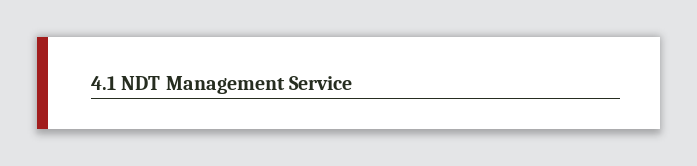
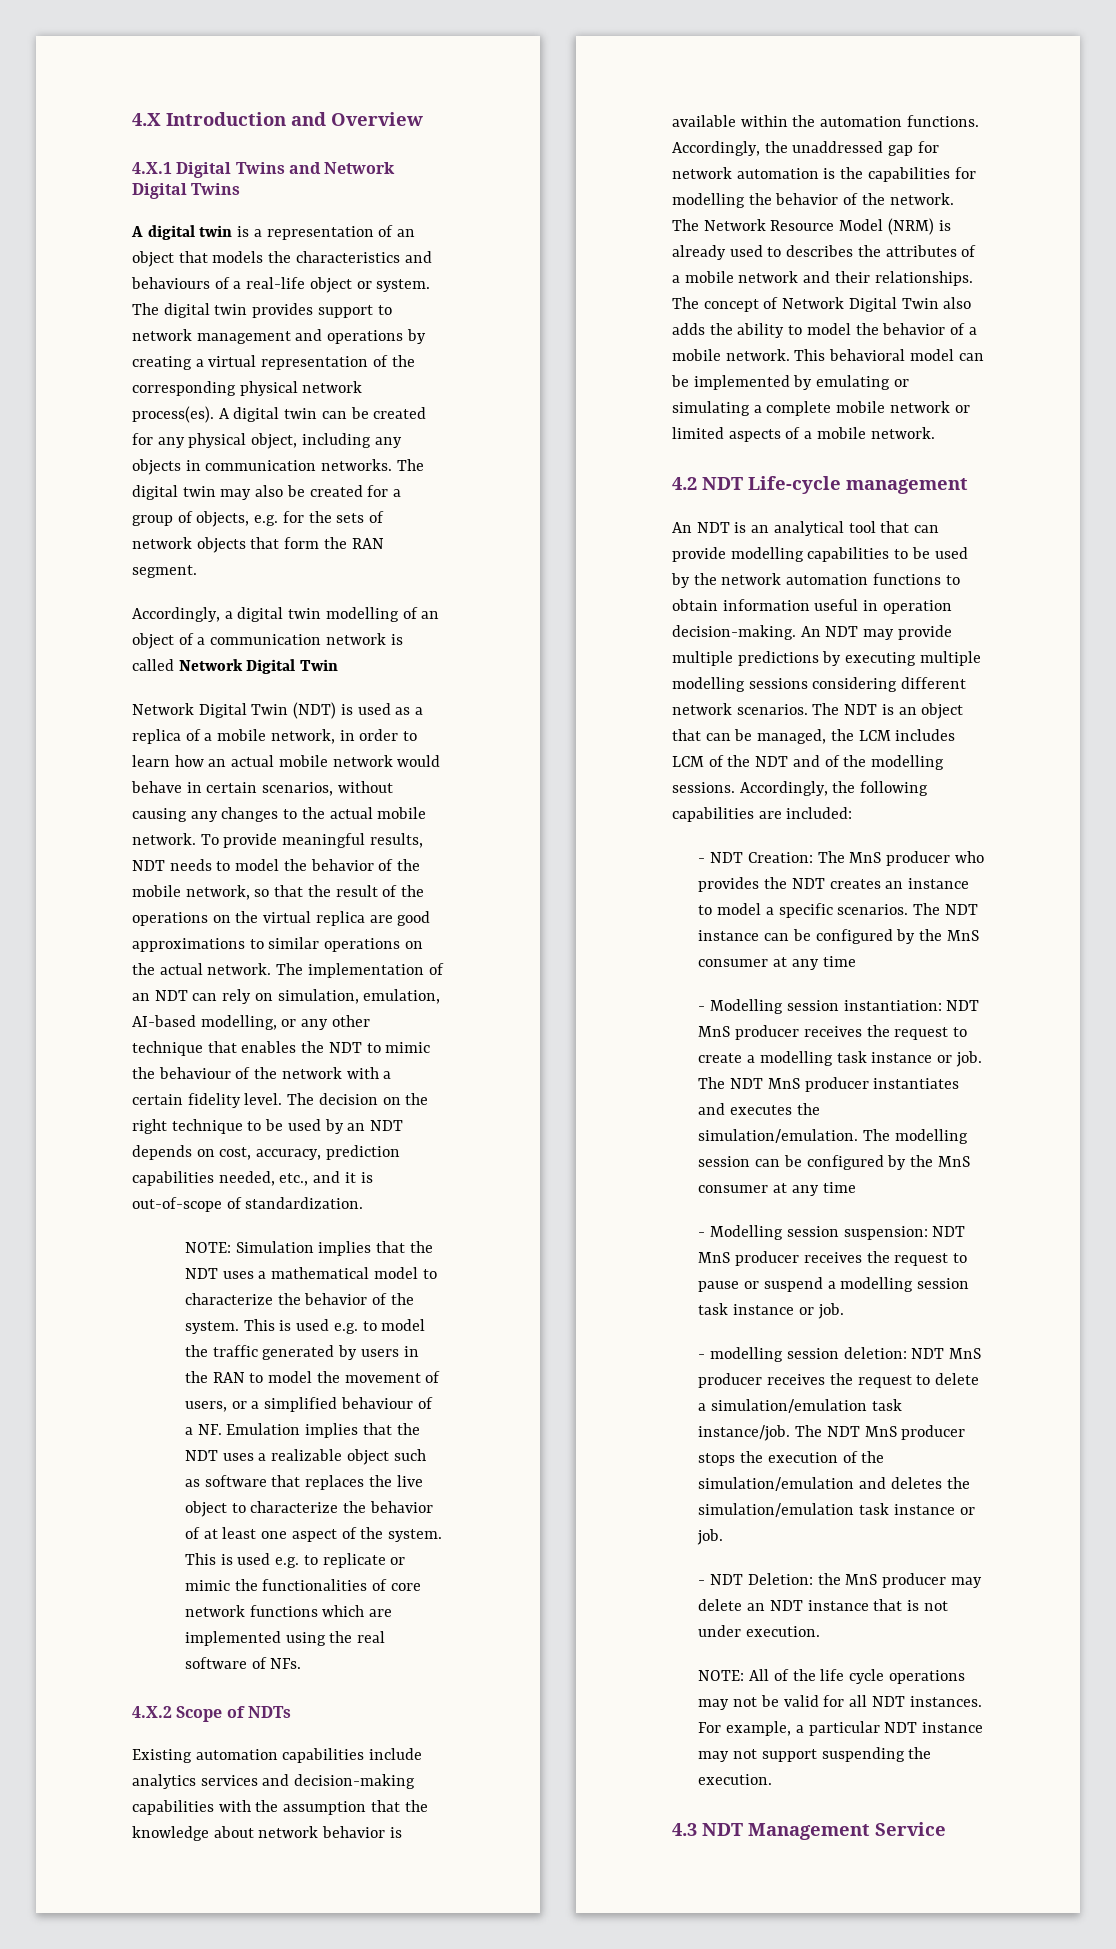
[91,76,116,90] 4.1 -> [132,112,423,126] [132,162,396,178] [132,183,241,199] [131,225,416,240] [132,251,432,267] [131,277,431,293] [132,303,392,318] [132,329,426,344] [132,355,415,370] [132,381,363,396] [132,406,427,423] [132,433,402,449] [132,459,424,475] [132,485,402,500] [132,511,385,527] [132,537,384,553] [132,565,197,578] [132,607,440,622] [132,633,403,649] [132,659,339,674] [132,702,424,719] [132,729,418,744] [132,755,441,767] [131,781,393,796] [132,807,427,822] [132,833,423,848] [132,859,421,871] [132,885,425,900] [132,911,431,926] [132,937,423,952] [132,963,444,978] [132,989,441,1004] [132,1015,370,1030] [132,1041,431,1056] [132,1067,392,1079] [132,1093,429,1108] [132,1119,404,1134] [132,1145,400,1160] [132,1171,373,1186] [132,1197,364,1212] [184,1241,433,1256] [184,1267,437,1279] [184,1293,414,1305] [184,1319,426,1334] [184,1345,419,1360] [184,1371,441,1383] [184,1397,433,1412] [184,1423,420,1438] [184,1449,426,1465] [184,1475,423,1490] [184,1501,433,1517] [184,1527,443,1542] [184,1553,406,1568] [184,1579,421,1591] [184,1605,393,1617] [184,1631,386,1646] [184,1657,302,1669] [132,1706,291,1722] [132,1748,423,1763] [132,1774,416,1789] [132,1800,428,1815] [132,1826,402,1841] [672,115,979,127] [672,141,939,156] [672,167,976,182] [672,193,954,208] [672,218,951,235] [672,245,977,260] [672,271,973,286] [672,297,972,312] [672,323,977,338] [672,349,984,361] [671,375,909,390] [672,401,970,416] [672,427,935,442] [672,476,968,494] [672,521,940,536] [672,547,968,562] [671,573,960,588] [672,599,952,614] [672,625,952,640] [672,651,981,666] [672,677,967,692] [672,703,964,719] [672,729,956,744] [672,755,945,770] [672,781,929,796] [672,807,853,822] [698,851,984,866] [698,877,970,892] [698,903,978,918] [698,929,979,944] [698,956,856,970] [698,999,980,1014] [698,1025,968,1040] [698,1051,982,1067] [698,1077,960,1092] [698,1103,820,1115] [698,1129,968,1144] [698,1155,970,1170] [698,1182,856,1196] [698,1225,966,1240] [698,1251,968,1266] [698,1277,970,1292] [698,1303,844,1319] [698,1347,982,1362] [698,1373,980,1388] [698,1399,902,1413] [698,1425,966,1441] [698,1451,885,1466] [698,1477,970,1491] [698,1503,975,1517] [697,1529,724,1545] [698,1573,982,1588] [698,1599,948,1611] [698,1625,821,1637] [698,1669,965,1684] [698,1695,982,1710] [698,1721,984,1736] [698,1747,932,1762] [698,1774,773,1785] [672,1823,697,1836] 4.X Introduction and Overview // 4.X.1 Digital Twins and Network Digital Twins // A digital twin is a representation of an object that models the characteristics and behaviours of a real-life object or system. The digital twin provides support to network management and operations by creating a virtual representation of the corresponding physical network process(es). A digital twin can be created for any physical object, including any objects in communication networks. The digital twin may also be created for a group of objects, e.g. for the sets of network objects that form the RAN segment. // Accordingly, a digital twin modelling of an object of a communication network is called Network Digital Twin // Network Digital Twin (NDT) is used as a replica of a mobile network, in order to learn how an actual mobile network would behave in certain scenarios, without causing any changes to the actual mobile network. To provide meaningful results, NDT needs to model the behavior of the mobile network, so that the result of the operations on the virtual replica are good approximations to similar operations on the actual network. The implementation of an NDT can rely on simulation, emulation, AI-based modelling, or any other technique that enables the NDT to mimic the behaviour of the network with a certain fidelity level. The decision on the right technique to be used by an NDT depends on cost, accuracy, prediction capabilities needed, etc., and it is out-of-scope of standardization. // NOTE: Simulation implies that the NDT uses a mathematical model to characterize the behavior of the system. This is used e.g. to model the traffic generated by users in the RAN to model the movement of users, or a simplified behaviour of a NF. Emulation implies that the NDT uses a realizable object such as software that replaces the live object to characterize the behavior of at least one aspect of the system. This is used e.g. to replicate or mimic the functionalities of core network functions which are implemented using the real software of NFs. // 4.X.2 Scope of NDTs // Existing automation capabilities include analytics services and decision-making capabilities with the assumption that the knowledge about network behavior is available within the automation functions. Accordingly, the unaddressed gap for network automation is the capabilities for modelling the behavior of the network. The Network Resource Model (NRM) is already used to describes the attributes of a mobile network and their relationships. The concept of Network Digital Twin also adds the ability to model the behavior of a mobile network. This behavioral model can be implemented by emulating or simulating a complete mobile network or limited aspects of a mobile network. // 4.2 NDT Life-cycle management // An NDT is an analytical tool that can provide modelling capabilities to be used by the network automation functions to obtain information useful in operation decision-making. An NDT may provide multiple predictions by executing multiple modelling sessions considering different network scenarios. The NDT is an object that can be managed, the LCM includes LCM of the NDT and of the modelling sessions. Accordingly, the following capabilities are included: // - NDT Creation: The MnS producer who provides the NDT creates an instance to model a specific scenarios. The NDT instance can be configured by the MnS consumer at any time // - Modelling session instantiation: NDT MnS producer receives the request to create a modelling task instance or job. The NDT MnS producer instantiates and executes the simulation/emulation. The modelling session can be configured by the MnS consumer at any time // - Modelling session suspension: NDT MnS producer receives the request to pause or suspend a modelling session task instance or job. // - modelling session deletion: NDT MnS producer receives the request to delete a simulation/emulation task instance/job. The NDT MnS producer stops the execution of the simulation/emulation and deletes the simulation/emulation task instance or job. // - NDT Deletion: the MnS producer may delete an NDT instance that is not under execution. // NOTE: All of the life cycle operations may not be valid for all NDT instances. For example, a particular NDT instance may not support suspending the execution. // 4.3

